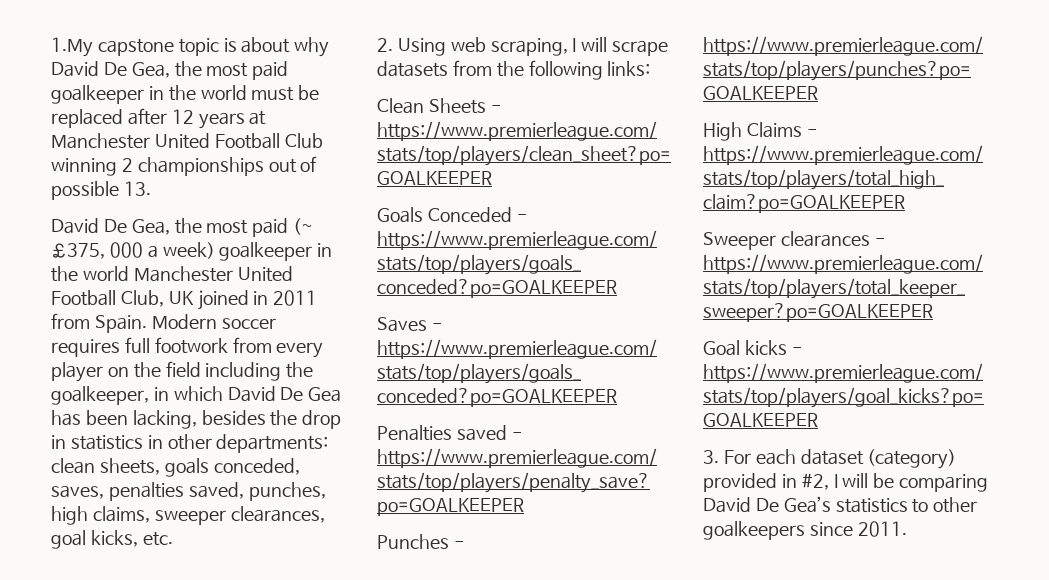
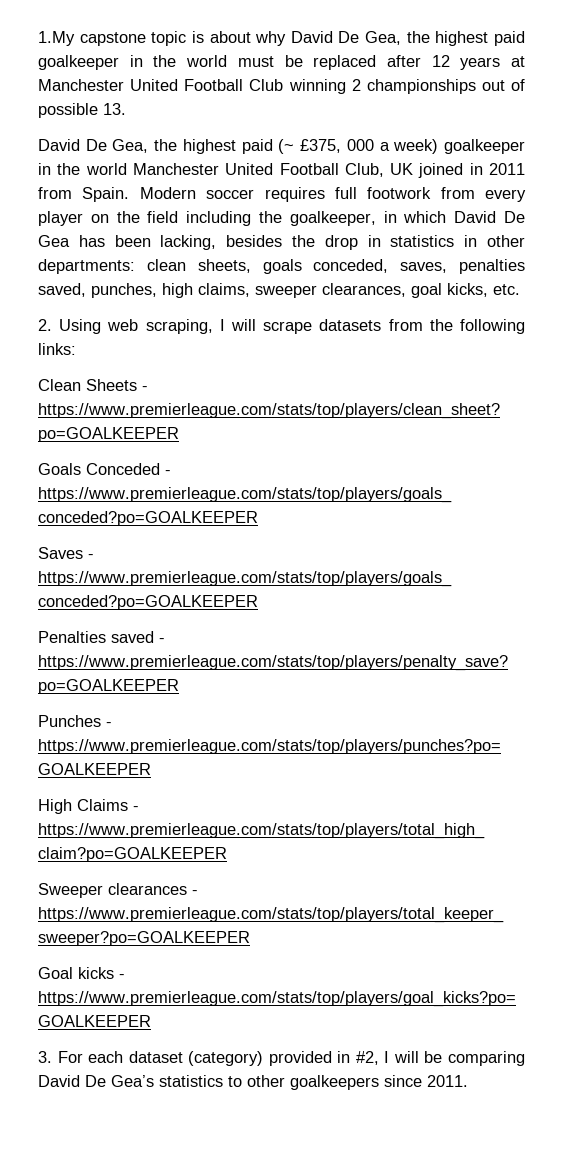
[206,63,249,77] most -> [435,31,489,46] highest
[206,220,249,234] most -> [182,139,236,154] highest

